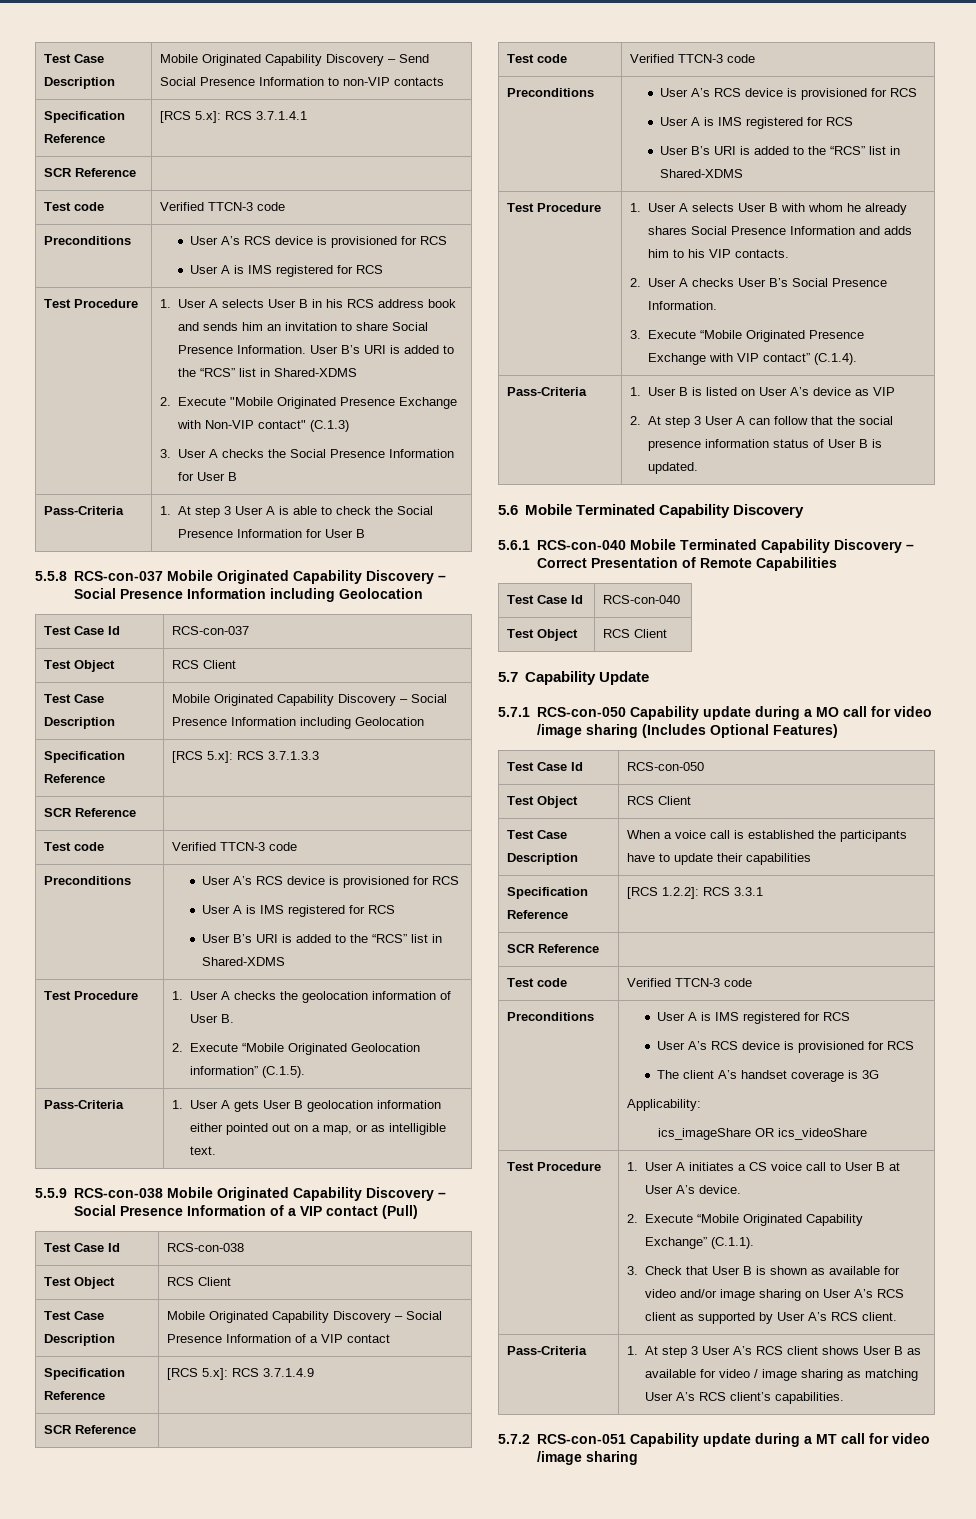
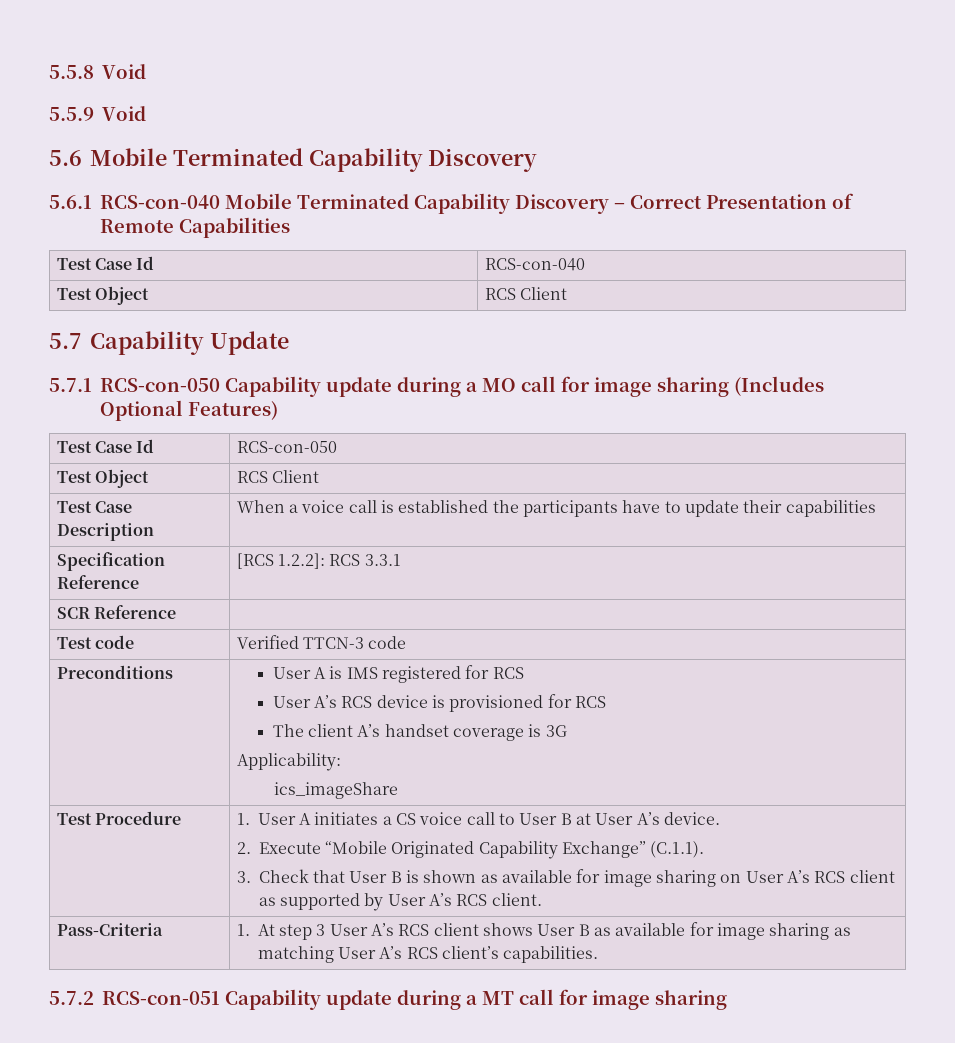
[44,54,105,63] [44,77,116,89] [160,54,430,66] [160,77,445,86] [44,111,126,123] [44,134,106,143] [160,111,308,123] [44,168,137,177] [44,202,105,211] [160,202,286,211] [44,236,132,245] [190,236,448,248] [190,265,384,277] [44,299,139,308] [160,299,456,308] [177,322,428,331] [177,345,454,354] [177,368,357,377] [160,397,457,409] [176,420,349,432] [160,449,454,458] [177,472,237,481] [44,506,125,515] [160,506,433,518] [177,529,365,538] [35,570,446,584] [73,588,423,602] [44,626,121,635] [172,626,250,635] [44,660,116,672] [172,660,237,669] [44,694,105,703] [44,717,116,729] [172,694,448,706] [172,717,425,729] [44,751,126,763] [44,774,106,783] [172,751,320,763] [44,808,137,817] [44,842,105,851] [172,842,298,851] [44,876,132,885] [202,876,460,888] [202,905,396,917] [202,934,443,943] [202,957,286,966] [44,991,139,1000] [172,991,451,1003] [189,1014,234,1023] [172,1043,420,1055] [189,1066,305,1078] [44,1100,125,1109] [172,1100,441,1112] [189,1123,446,1135] [189,1146,216,1155] [35,1187,446,1201] [73,1205,418,1219] [44,1243,121,1252] [167,1243,245,1252] [44,1277,116,1289] [167,1277,232,1286] [44,1311,105,1320] [44,1334,116,1346] [167,1311,443,1323] [167,1334,391,1343] [44,1368,126,1380] [44,1391,106,1400] [167,1368,315,1380] [44,1425,137,1434] [507,54,568,63] [630,54,756,63] [507,88,595,97] [660,88,918,100] [660,117,854,129] [660,146,901,155] [660,169,744,178] [507,203,602,212] [630,203,907,215] [647,226,912,235] [647,249,789,258] [630,278,887,287] [647,301,717,310] [630,330,864,342] [647,353,857,365] [507,387,588,396] [630,387,895,396] [630,416,893,428] [647,439,882,451] [647,462,698,474] Test Case Description | Mobile Originated Capability Discovery – Send Social Presence Information to non-VIP contacts // Specification Reference | [RCS 5.x]: RCS 3.7.1.4.1 // SCR Reference | // Test code | Verified TTCN-3 code // Preconditions | User A’s RCS device is provisioned for RCS // User A is IMS registered for RCS // Test Procedure | 1. User A selects User B in his RCS address book and sends him an invitation to share Social Presence Information. User B’s URI is added to the “RCS” list in Shared-XDMS // 2. Execute "Mobile Originated Presence Exchange with Non-VIP contact" (C.1.3) // 3. User A checks the Social Presence Information for User B // Pass-Criteria | 1. At step 3 User A is able to check the Social Presence Information for User B // 5.5.8 RCS-con-037 Mobile Originated Capability Discovery – Social Presence Information including Geolocation // Test Case Id | RCS-con-037 // Test Object | RCS Client // Test Case Description | Mobile Originated Capability Discovery – Social Presence Information including Geolocation // Specification Reference | [RCS 5.x]: RCS 3.7.1.3.3 // SCR Reference | // Test code | Verified TTCN-3 code // Preconditions | User A’s RCS device is provisioned for RCS // User A is IMS registered for RCS // User B’s URI is added to the “RCS” list in Shared-XDMS // Test Procedure | 1. User A checks the geolocation information of User B. // 2. Execute “Mobile Originated Geolocation information” (C.1.5). // Pass-Criteria | 1. User A gets User B geolocation information either pointed out on a map, or as intelligible text. // 5.5.9 RCS-con-038 Mobile Originated Capability Discovery – Social Presence Information of a VIP contact (Pull) // Test Case Id | RCS-con-038 // Test Object | RCS Client // Test Case Description | Mobile Originated Capability Discovery – Social Presence Information of a VIP contact // Specification Reference | [RCS 5.x]: RCS 3.7.1.4.9 // SCR Reference | // Test code | Verified TTCN-3 code // Preconditions | User A’s RCS device is provisioned for RCS // User A is IMS registered for RCS // User B’s URI is added to the “RCS” list in Shared-XDMS // Test Procedure | 1. User A selects User B with whom he already shares Social Presence Information and adds him to his VIP contacts. // 2. User A checks User B’s Social Presence Information. // 3. Execute “Mobile Originated Presence Exchange with VIP contact” (C.1.4). // Pass-Criteria | 1. User B is listed on User A’s device as VIP // 2. At step 3 User A can follow that the social presence information status of User B is updated. -> [49,64,146,79] [49,106,146,121] 5.5.8 Void // 5.5.9 Void
[893,706,932,717] [536,724,582,738] video /image -> [594,377,652,397] image
[755,1128,868,1140] OR ics_videoShare -> (398, 790) none
[644,1289,717,1298] video and/or -> (601, 876) none
[718,1369,758,1378] video / -> (714, 929) none
[891,1433,930,1444] [536,1451,582,1465] video /image -> [592,990,650,1010] image

